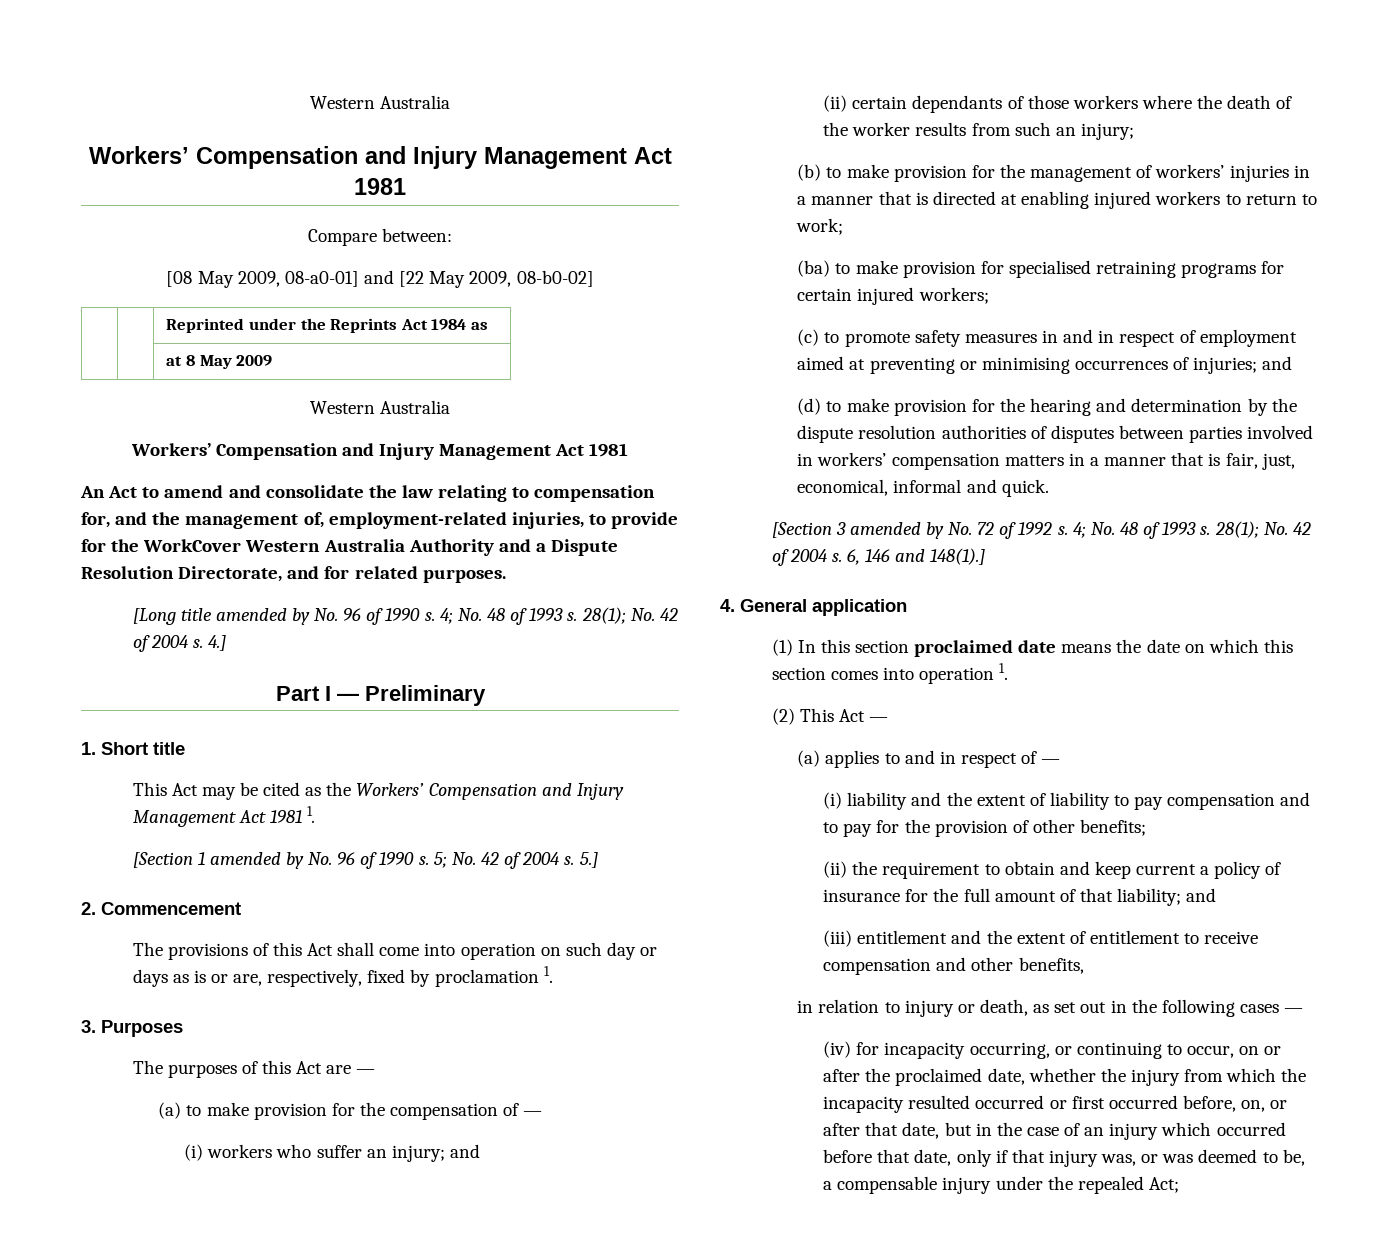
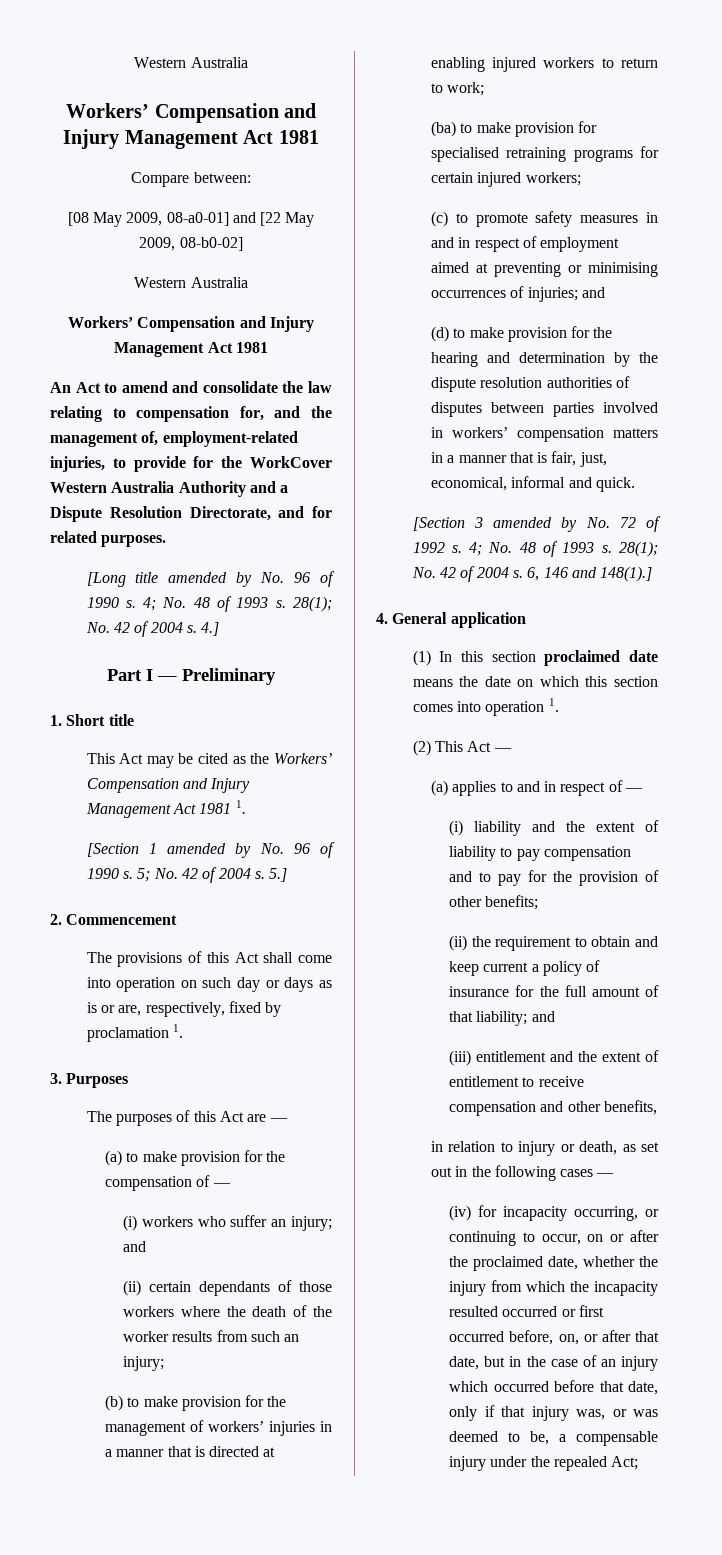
[166,318,488,333] [166,355,273,369] // | | Reprinted under the Reprints Act 1984 as // | | at 8 May 2009 -> (243, 244) none

